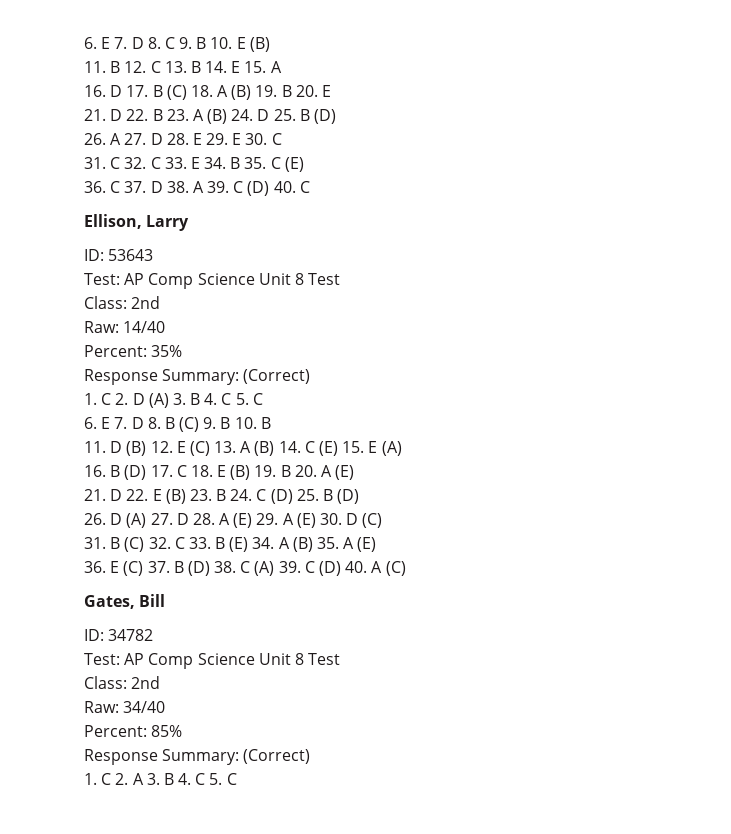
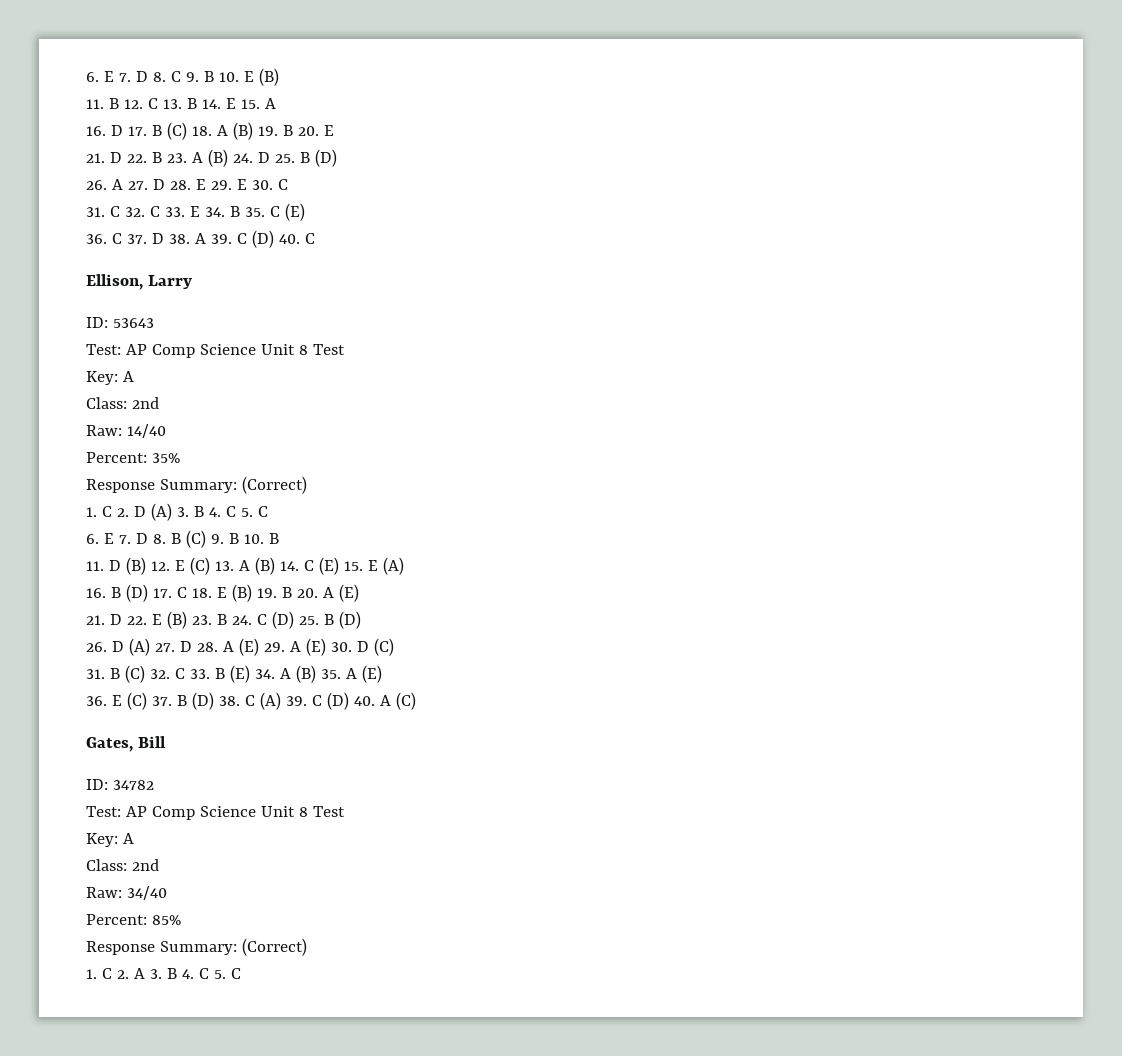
(341, 279) none -> [86,371,134,385] // Key: A
(341, 659) none -> [86,833,134,847] // Key: A

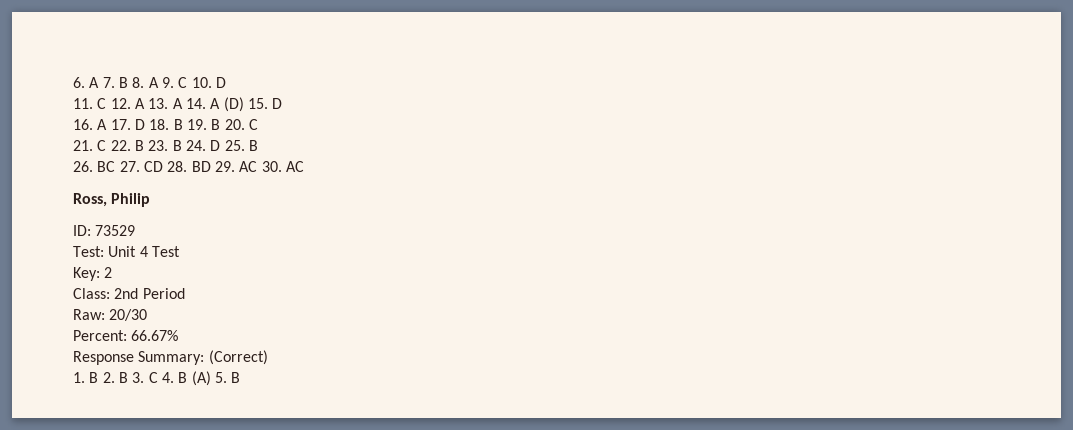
[86,68,279,86] [86,98,276,109] [86,122,334,140] [86,152,122,163] 6. E 7. D 8. C 9. B 10. E (B) // 11. B 12. C 13. B 14. E 15. A // 16. D 17. B (C) 18. A (B) 19. B 20. E // 21. D -> [73,77,226,88] [73,97,283,112] [73,119,258,130] [73,140,107,151] 6. A 7. B 8. A 9. C 10. D // 11. C 12. A 13. A 14. A (D) 15. D // 16. A 17. D 18. B 19. B 20. C // 21. C
[191,149,228,167] A (B) -> [172,140,182,151] B
[314,149,337,167] [86,179,288,190] [86,203,305,221] [86,230,315,248] [86,274,192,290] [86,317,154,328] [86,344,345,358] [86,371,134,385] [86,397,159,409] [86,424,166,438] [86,452,180,463] [86,476,307,494] [86,503,268,521] [86,530,279,548] [86,557,404,575] [86,584,359,602] [86,611,361,629] [86,638,394,656] [86,665,382,683] [86,692,416,710] [86,736,166,752] [86,779,154,790] [86,806,345,820] [86,833,134,847] [86,859,159,871] [86,886,167,900] [86,914,181,925] [86,938,307,956] [86,968,241,979] (D) // 26. A 27. D 28. E 29. E 30. C // 31. C 32. C 33. E 34. B 35. C (E) // 36. C 37. D 38. A 39. C (D) 40. C // Ellison, Larry // ID: 53643 // Test: AP Comp Science Unit 8 Test // Key: A // Class: 2nd // Raw: 14/40 // Percent: 35% // Response Summary: (Correct) // 1. C 2. D (A) 3. B 4. C 5. C // 6. E 7. D 8. B (C) 9. B 10. B // 11. D (B) 12. E (C) 13. A (B) 14. C (E) 15. E (A) // 16. B (D) 17. C 18. E (B) 19. B 20. A (E) // 21. D 22. E (B) 23. B 24. C (D) 25. B (D) // 26. D (A) 27. D 28. A (E) 29. A (E) 30. D (C) // 31. B (C) 32. C 33. B (E) 34. A (B) 35. A (E) // 36. E (C) 37. B (D) 38. C (A) 39. C (D) 40. A (C) // Gates, Bill // ID: 34782 // Test: AP Comp Science Unit 8 Test // Key: A // Class: 2nd // Raw: 34/40 // Percent: 85% // Response Summary: (Correct) // 1. C 2. A 3. B 4. C 5. C -> [73,161,304,172] [73,193,151,207] [73,225,136,236] [73,246,180,257] [73,267,113,281] [73,288,185,299] [73,309,148,321] [73,330,179,341] [73,350,268,365] [73,371,241,386] // 26. BC 27. CD 28. BD 29. AC 30. AC // Ross, Philip // ID: 73529 // Test: Unit 4 Test // Key: 2 // Class: 2nd Period // Raw: 20/30 // Percent: 66.67% // Response Summary: (Correct) // 1. B 2. B 3. C 4. B (A) 5. B

